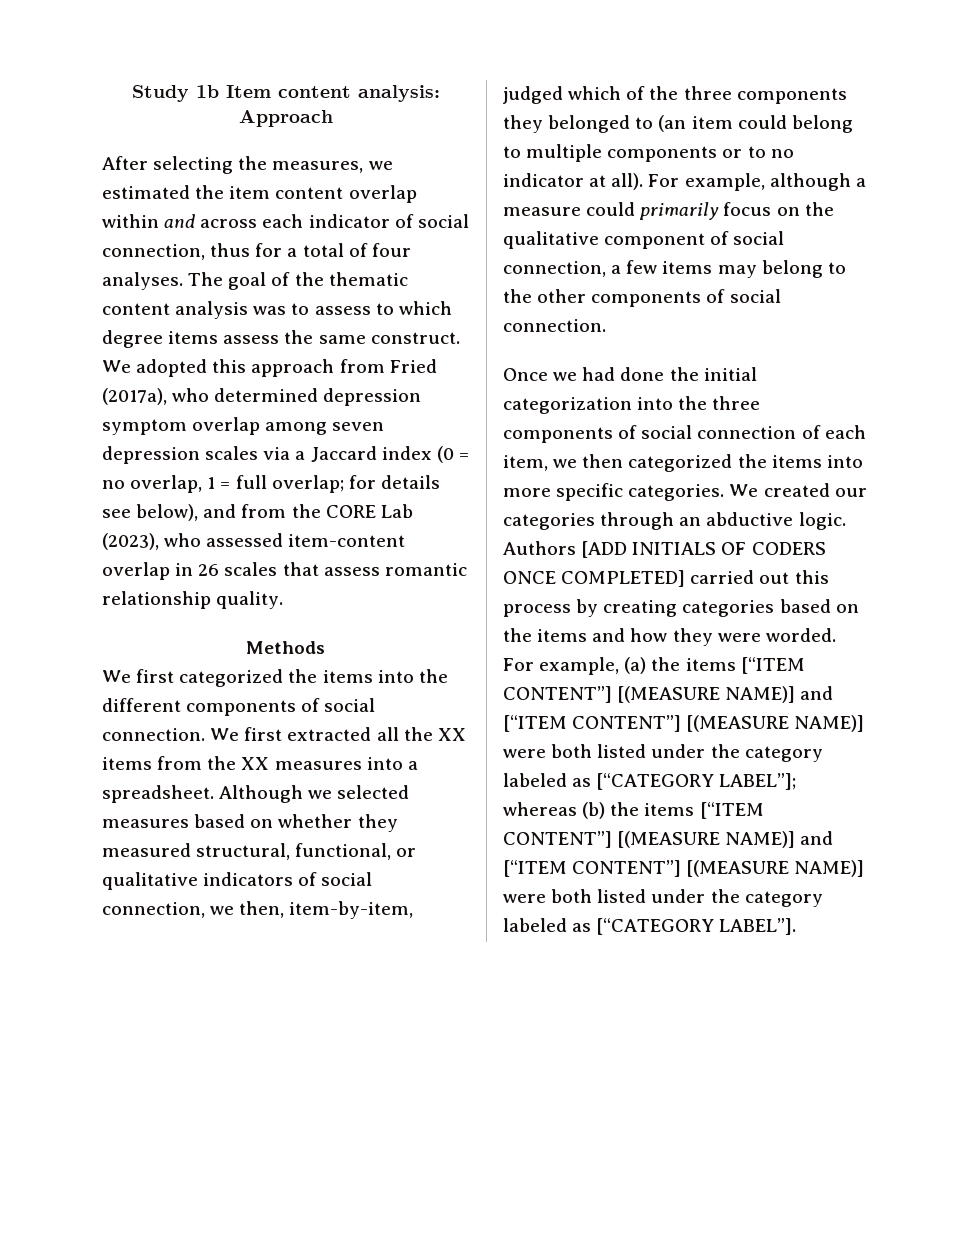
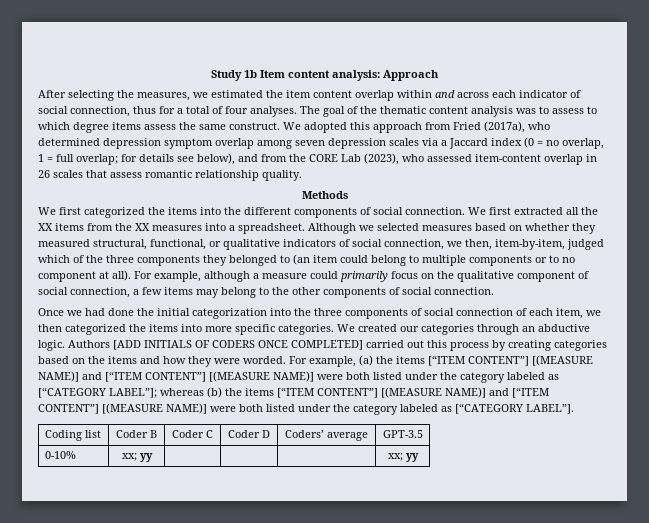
[503,173,584,187] indicator -> [38,271,96,282] component
(797, 926) none -> [44,430,101,441] [116,430,157,438] [172,430,213,438] [228,430,270,438] [285,430,368,441] [382,430,423,438] [44,451,76,459] [121,453,153,462] [387,453,419,462] // Coding list | Coder B | Coder C | Coder D | Coders’ average | GPT-3.5 // 0-10% | xx; yy | | | | xx; yy

